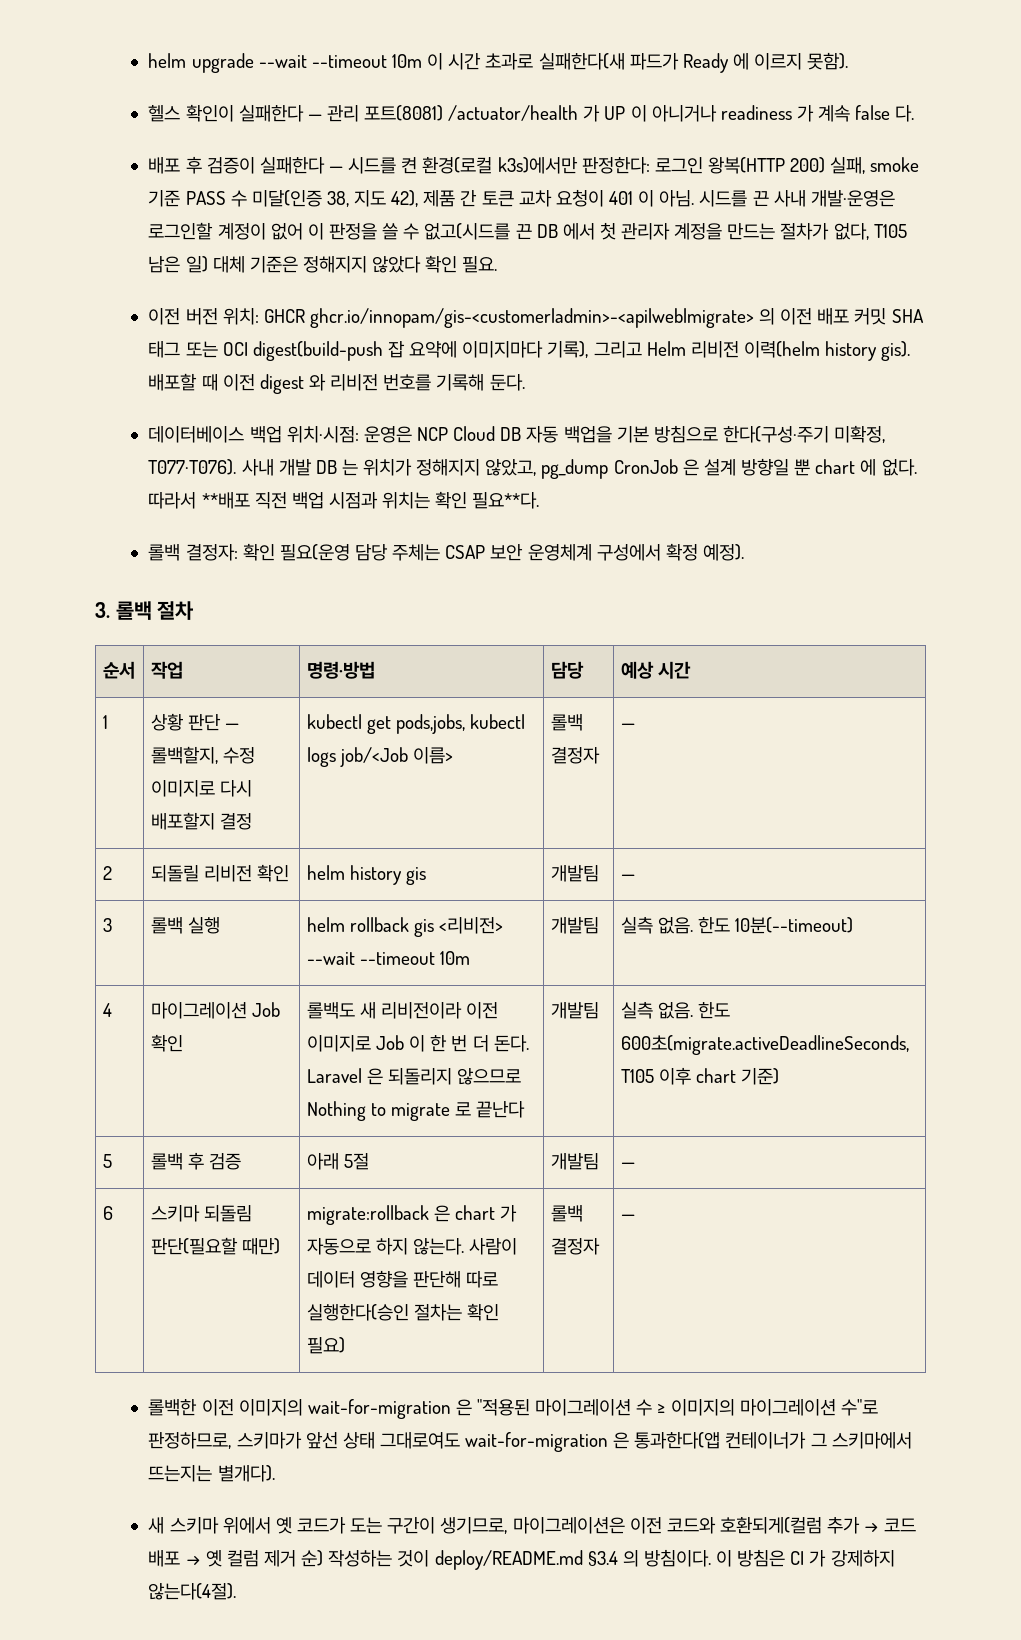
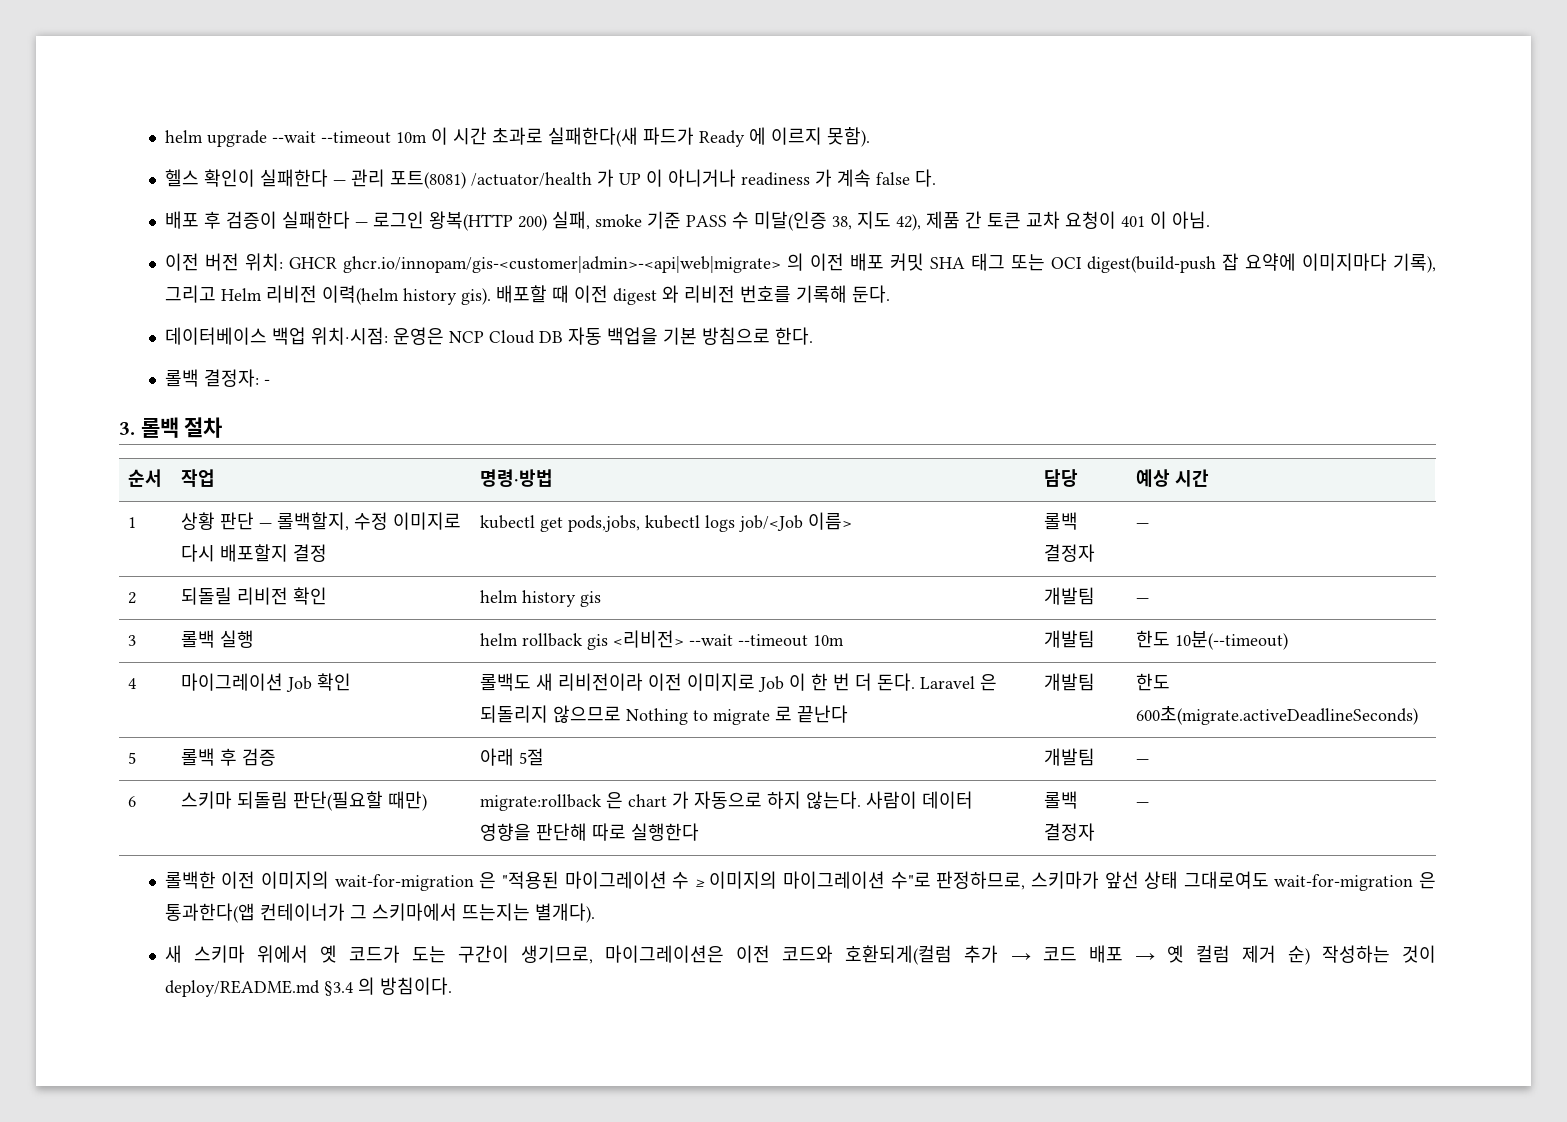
[348,156,650,174] 시드를 켠 환경(로컬 k3s)에서만 판정한다: -> (368, 224) none
[699,190,895,207] [148,222,907,240] [148,255,498,273] 시드를 끈 사내 개발·운영은 로그인할 계정이 없어 이 판정을 쓸 수 없고(시드를 끈 DB 에서 첫 관리자 계정을 만드는 절차가 없다, T105 남은 일) 대체 기준은 정해지지 않았다 확인 필요. -> (1210, 220) none
[722,425,886,443] [148,458,917,479] [148,491,540,509] [148,543,744,561] 한다(구성·주기 미확정, T077·T076). 사내 개발 DB 는 위치가 정해지지 않았고, pg_dump CronJob 은 설계 방향일 뿐 chart 에 없다. 따라서 **배포 직전 백업 시점과 위치는 확인 필요**다. // 롤백 결정자: 확인 필요(운영 담당 주체는 CSAP 보안 운영체계 구성에서 확정 예정). -> [774,327,813,345] [164,369,270,387] 한다. // 롤백 결정자: -
[620,916,694,934] 실측 없음. -> (1096, 639) none
[620,1001,731,1019] [620,1035,909,1055] [620,1067,780,1085] 실측 없음. 한도 600초(migrate.activeDeadlineSeconds, T105 이후 chart 기준) -> [1136,673,1171,691] [1136,706,1419,725] 한도 600초(migrate.activeDeadlineSeconds)
[306,1303,500,1321] [306,1337,345,1354] 실행한다(승인 절차는 확인 필요) -> [631,823,700,841] 실행한다
[716,1549,895,1567] [148,1583,237,1600] 이 방침은 CI 가 강제하지 않는다(4절). -> (452, 986) none

